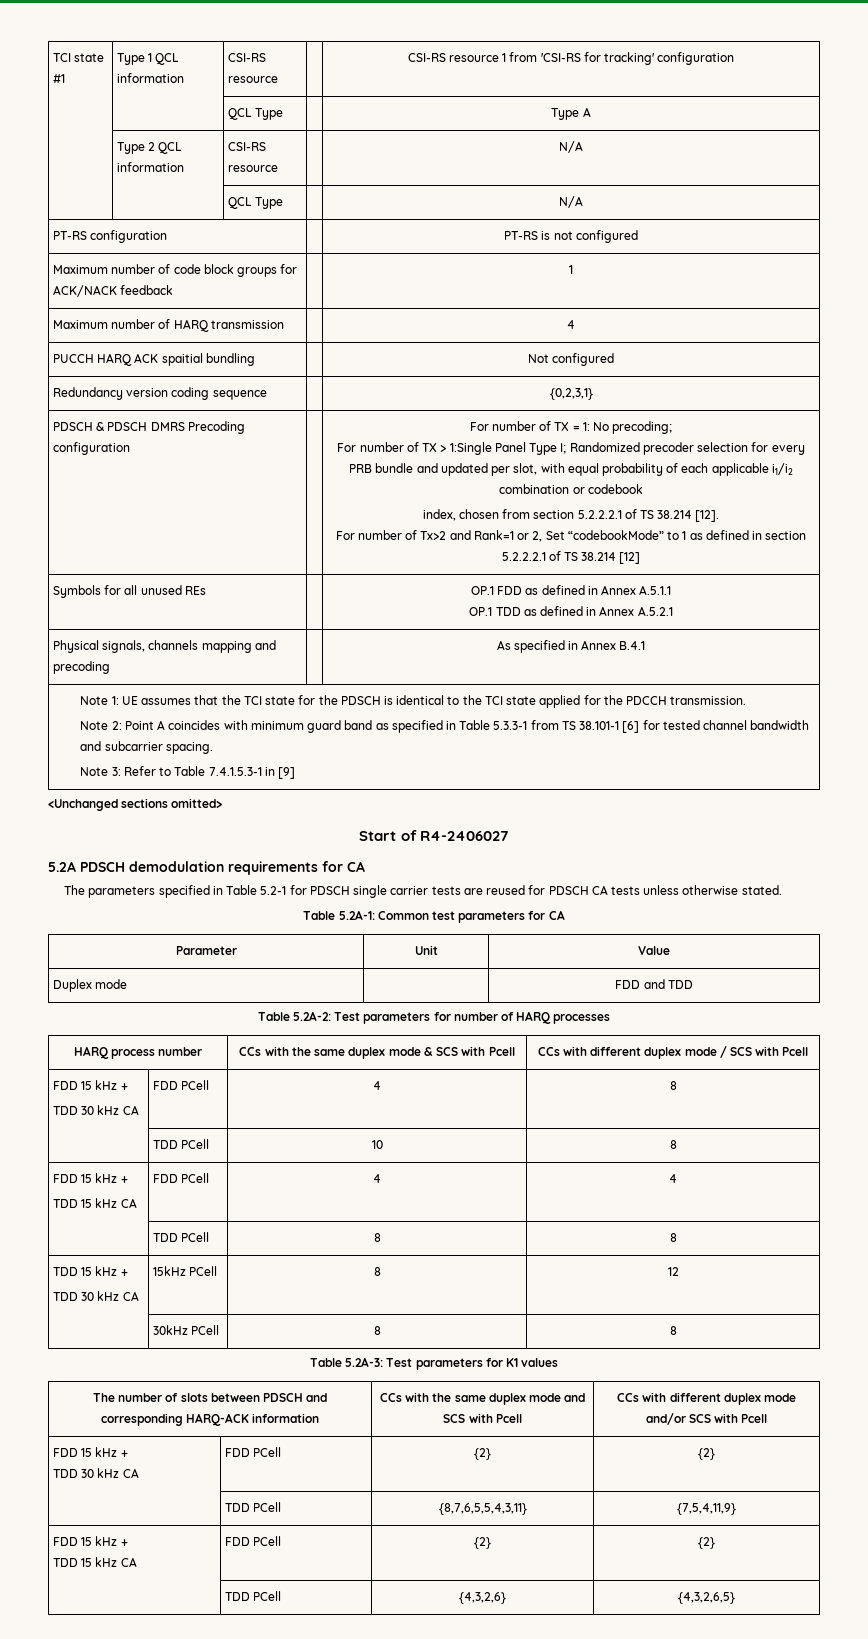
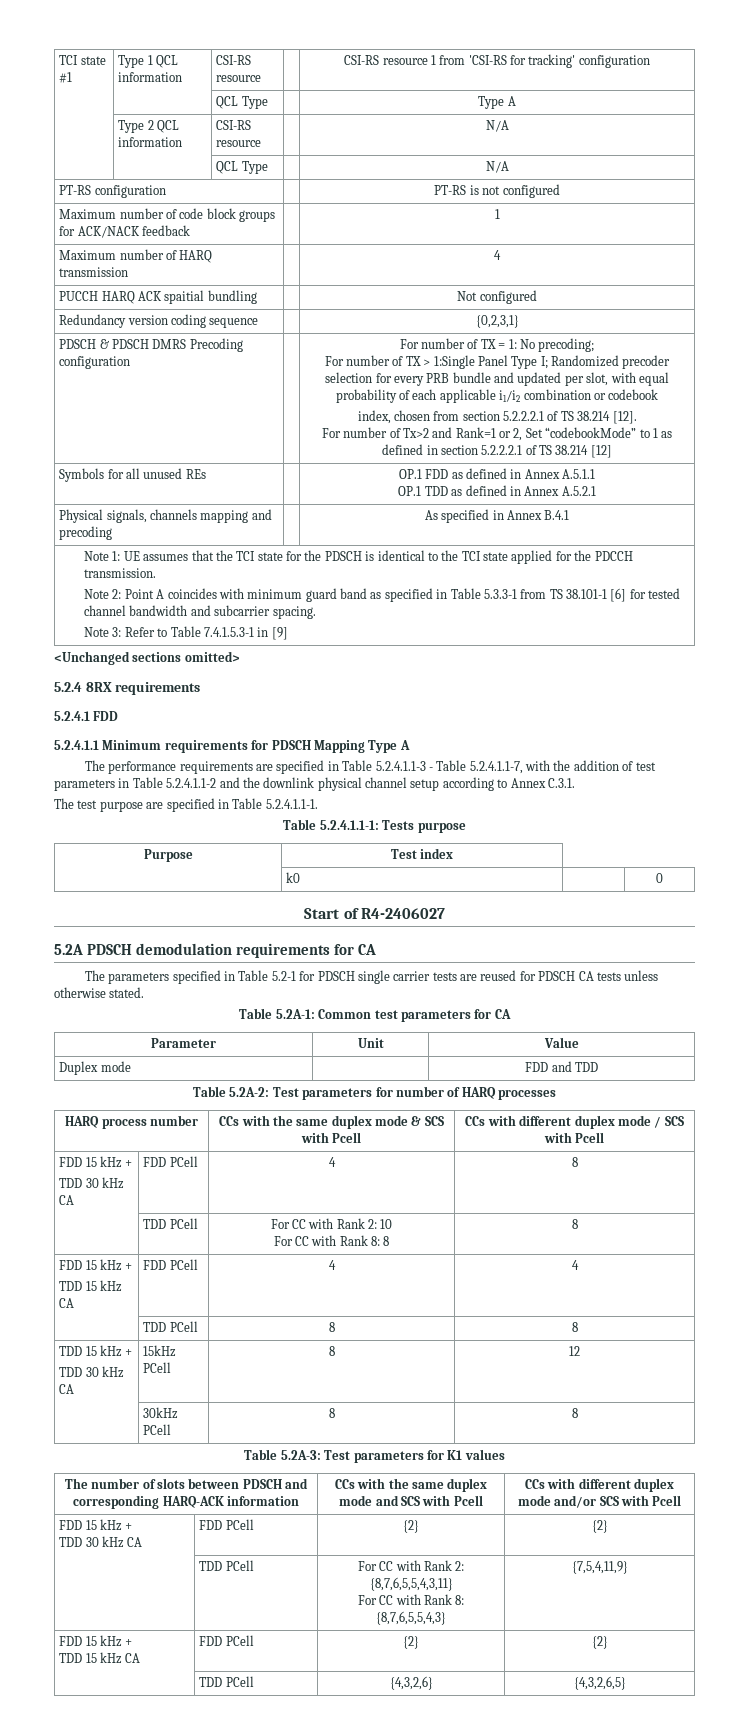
(223, 803) none -> [54,682,201,695] [54,711,119,721] [54,740,410,753] [84,760,656,774] [54,777,575,791] [54,798,318,812] [283,819,466,833] [143,849,193,862] [390,848,454,859] [286,872,301,883] [656,873,663,883] // 5.2.4 8RX requirements // 5.2.4.1 FDD // 5.2.4.1.1 Minimum requirements for PDSCH Mapping Type A // The performance requirements are specified in Table 5.2.4.1.1-3 - Table 5.2.4.1.1-7, with the addition of test parameters in Table 5.2.4.1.1-2 and the downlink physical channel setup according to Annex C.3.1. // The test purpose are specified in Table 5.2.4.1.1-1. // Table 5.2.4.1.1-1: Tests purpose // Purpose | Test index // | k0 | | 0
[371,1140,383,1149] 10 -> [270,1218,393,1229] [273,1235,390,1246] For CC with Rank 2: 10 // For CC with Rank 8: 8
[438,1503,527,1515] {8,7,6,5,5,4,3,11} -> [357,1560,465,1571] [369,1577,453,1591] [357,1594,465,1605] [376,1611,446,1625] For CC with Rank 2: {8,7,6,5,5,4,3,11} // For CC with Rank 8: {8,7,6,5,5,4,3}

